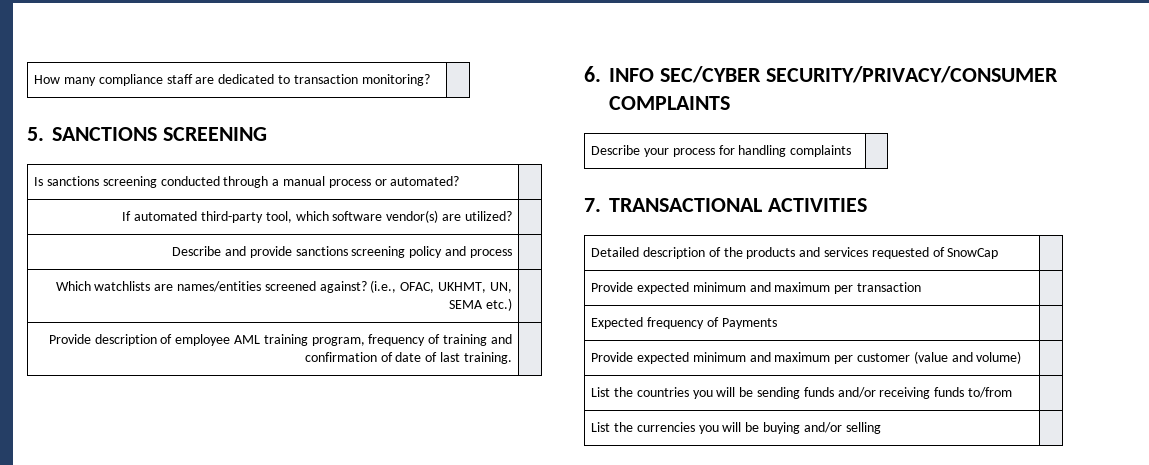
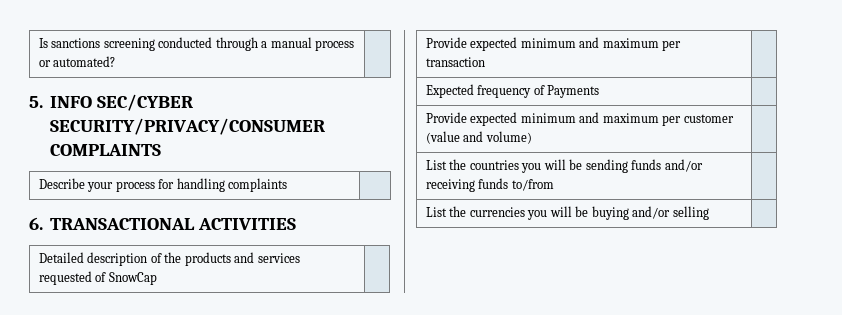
[34,74,430,86] [27,127,267,141] How many compliance staff are dedicated to transaction monitoring? | // 5. SANCTIONS SCREENING // -> (38, 43) none
[122,210,512,223] [172,246,512,258] [55,280,512,293] [448,298,512,311] [48,334,512,346] [304,352,512,364] [584,66,601,82] // If automated third-party tool, which software vendor(s) are utilized? | // Describe and provide sanctions screening policy and process | // Which watchlists are names/entities screened against? (i.e., OFAC, UKHMT, UN, SEMA etc.) | // Provide description of employee AML training program, frequency of training and confirmation of date of last training. | // 6. -> [29,96,43,108] // 5.
[584,198,601,212] 7. -> [29,217,43,230] 6.

